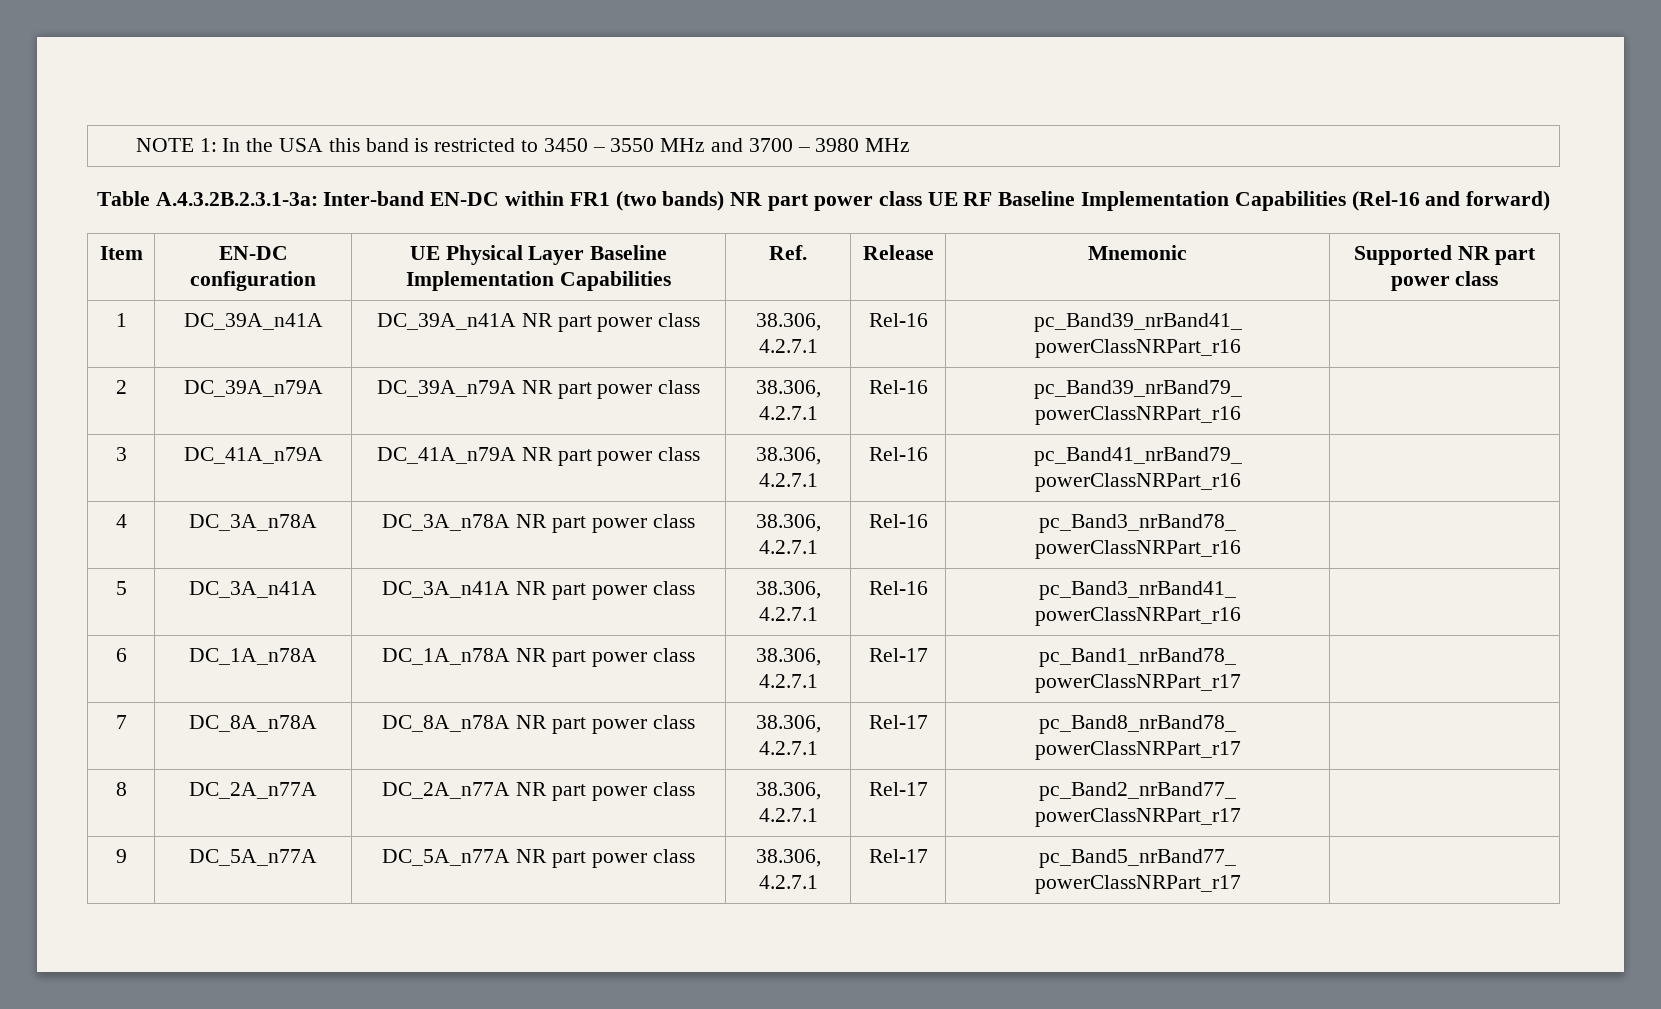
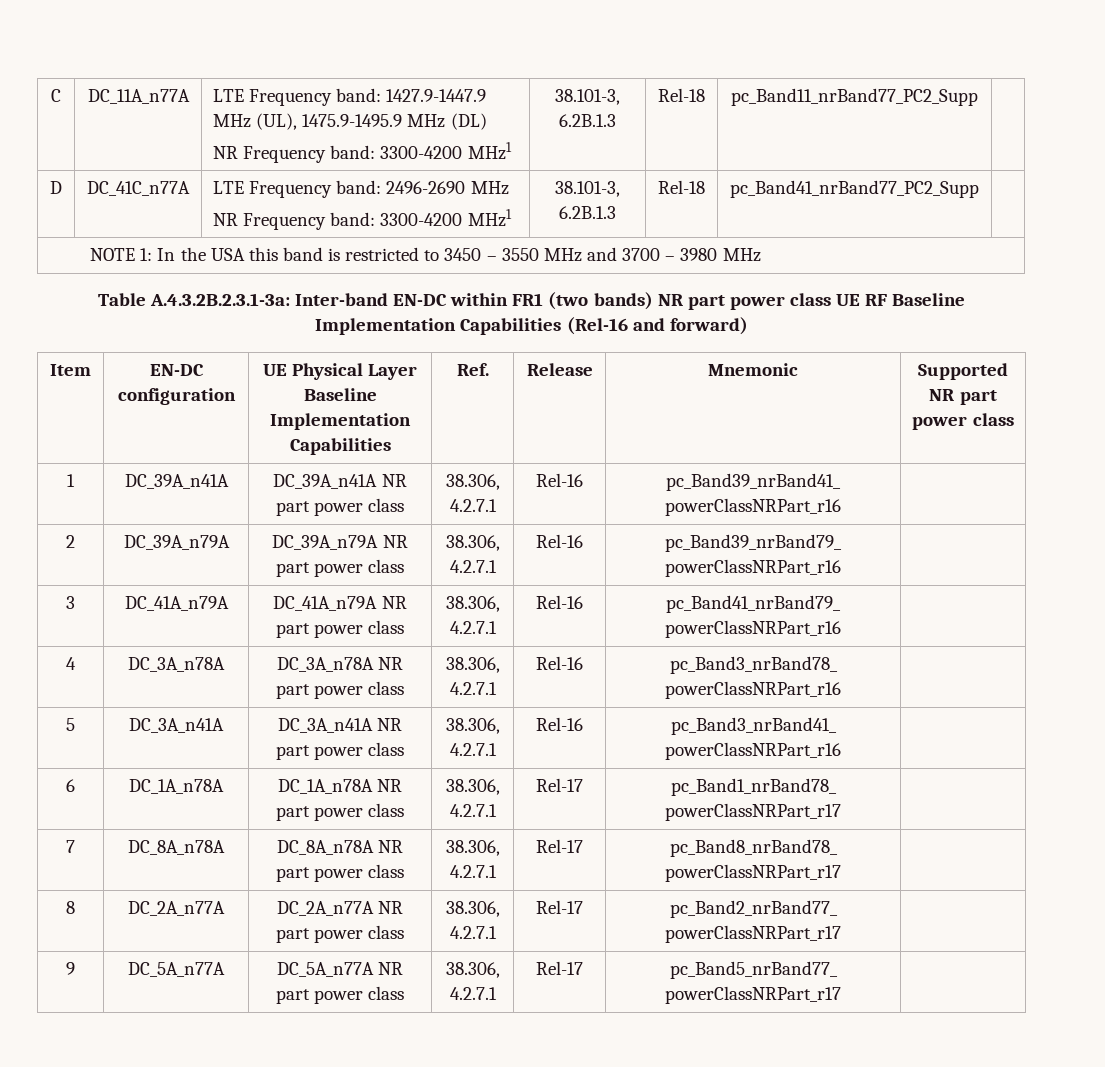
(135, 145) none -> [51,89,61,102] [87,89,190,104] [213,88,487,106] [213,113,487,130] [213,142,512,163] [555,89,620,105] [559,114,616,127] [658,88,705,102] [731,88,978,106] [50,181,62,194] [87,181,190,196] [213,180,509,198] [213,209,512,230] [555,181,620,197] [559,206,616,219] [658,180,705,194] [730,180,979,198] C | DC_11A_n77A | LTE Frequency band: 1427.9-1447.9 MHz (UL), 1475.9-1495.9 MHz (DL) // NR Frequency band: 3300-4200 MHz1 | 38.101-3, 6.2B.1.3 | Rel-18 | pc_Band11_nrBand77_PC2_Supp | // D | DC_41C_n77A | LTE Frequency band: 2496-2690 MHz // NR Frequency band: 3300-4200 MHz1 | 38.101-3, 6.2B.1.3 | Rel-18 | pc_Band41_nrBand77_PC2_Supp | //

